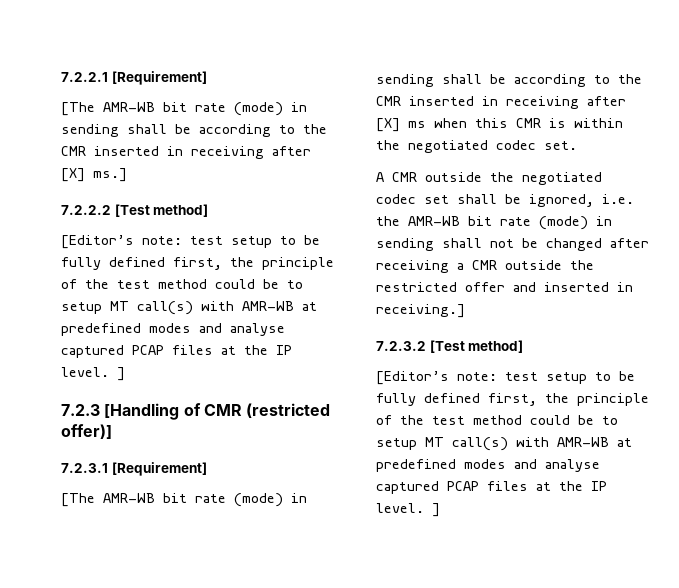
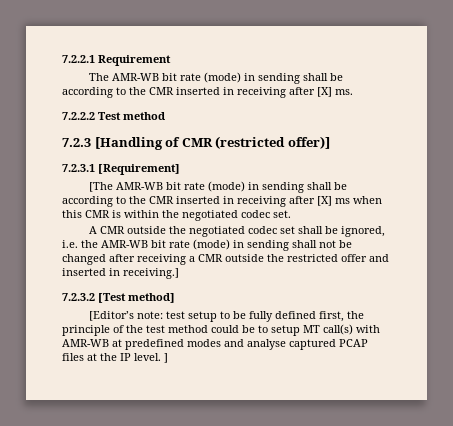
[111,71,207,85] [61,102,95,116] [Requirement] // [The -> [98,55,171,66] [89,73,110,81] Requirement // The
[93,168,127,182] ms.] -> [335,89,353,95] ms.
[114,204,209,217] [61,235,320,249] [61,257,334,270] [61,279,303,289] [61,301,317,315] [61,323,285,336] [61,345,292,358] [61,367,125,381] [Test method] // [Editor’s note: test setup to be fully defined first, the principle of the test method could be to setup MT call(s) with AMR-WB at predefined modes and analyse captured PCAP files at the IP level. ] -> [98,112,165,120] Test method

